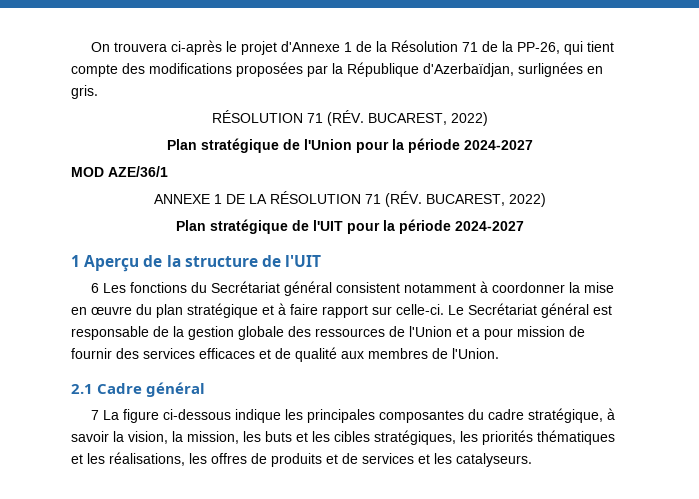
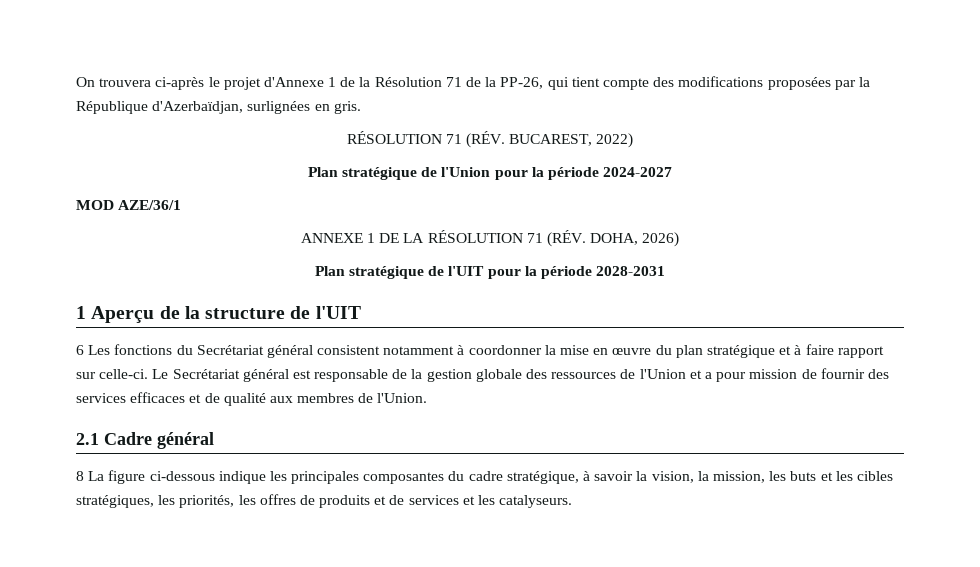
[425,193,546,207] BUCAREST, 2022) -> [590,232,680,247] DOHA, 2026)
[454,221,524,231] 2024-2027 -> [596,266,666,276] 2028-2031
[90,410,99,420] 7 -> [76,471,84,481] 8
[482,430,615,445] [71,452,185,466] priorités thématiques et les réalisations, -> [179,495,235,508] priorités,

